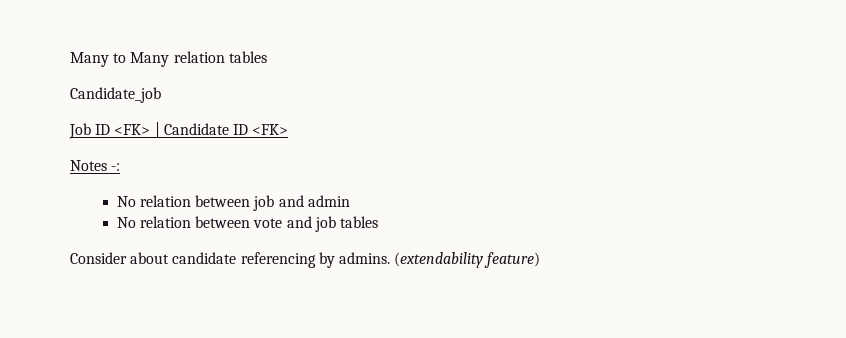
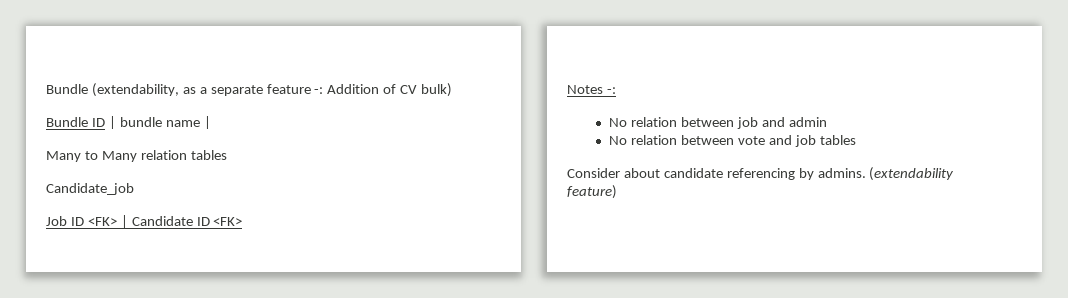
(70, 59) none -> [46,83,453,97] [46,116,211,129] Bundle (extendability, as a separate feature -: Addition of CV bulk) // Bundle ID | bundle name | //

